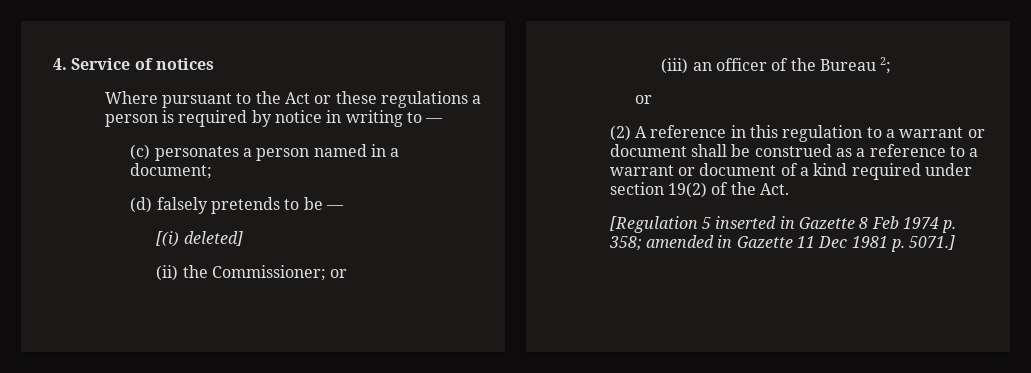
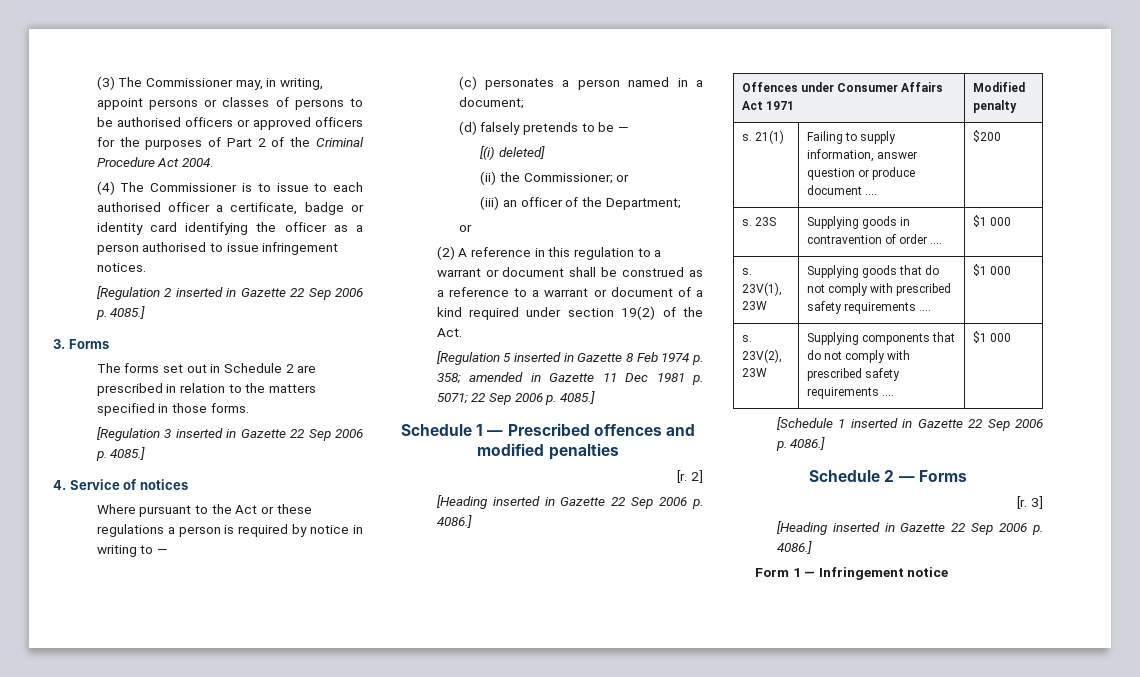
(53, 64) none -> [96,76,323,90] [96,97,363,110] [96,117,363,130] [96,137,365,150] [96,157,214,167] [96,181,363,195] [96,202,364,215] [96,222,363,235] [96,242,339,255] [96,263,146,272] [96,286,364,300] [95,306,146,320] [53,339,109,349] [96,363,317,373] [96,383,316,396] [96,403,249,416] [96,427,364,441] [95,447,146,461] (3) The Commissioner may, in writing, appoint persons or classes of persons to be authorised officers or approved officers for the purposes of Part 2 of the Criminal Procedure Act 2004. // (4) The Commissioner is to issue to each authorised officer a certificate, badge or identity card identifying the officer as a person authorised to issue infringement notices. // [Regulation 2 inserted in Gazette 22 Sep 2006 p. 4085.] // 3. Forms // The forms set out in Schedule 2 are prescribed in relation to the matters specified in those forms. // [Regulation 3 inserted in Gazette 22 Sep 2006 p. 4085.] //
[819,57,892,74] Bureau 2; -> [605,198,681,210] Department;
[909,235,956,250] 5071.] -> [436,391,595,405] [401,423,695,436] [477,443,619,460] [677,470,703,483] [436,495,703,509] [436,515,472,528] [741,82,944,92] [741,101,794,110] [972,82,1025,92] [972,100,1017,113] [741,130,784,144] [806,131,897,144] [806,149,917,162] [806,167,916,180] [806,185,877,195] [972,130,1001,142] [741,217,776,226] [806,216,911,229] [806,234,943,244] [972,215,1011,227] [741,268,752,275] [741,282,782,296] [741,301,767,310] [806,265,940,278] [806,283,952,296] [806,301,932,314] [972,264,1011,276] [741,335,752,342] [741,349,782,363] [741,368,767,377] [806,332,956,345] [806,350,911,363] [806,368,900,381] [806,387,894,399] [972,331,1011,343] [776,417,1043,431] [775,437,826,451] [809,470,967,482] [1017,496,1043,509] [776,521,1043,535] [776,541,812,554] [754,567,949,580] 5071; 22 Sep 2006 p. 4085.] // Schedule 1 — Prescribed offences and modified penalties // [r. 2] // [Heading inserted in Gazette 22 Sep 2006 p. 4086.] // Offences under Consumer Affairs Act 1971 | Modified penalty // s. 21(1) | Failing to supply information, answer question or produce document .... | $200 // s. 23S | Supplying goods in contravention of order .... | $1 000 // s. 23V(1), 23W | Supplying goods that do not comply with prescribed safety requirements .... | $1 000 // s. 23V(2), 23W | Supplying components that do not comply with prescribed safety requirements .... | $1 000 // [Schedule 1 inserted in Gazette 22 Sep 2006 p. 4086.] // Schedule 2 — Forms // [r. 3] // [Heading inserted in Gazette 22 Sep 2006 p. 4086.] // Form 1 — Infringement notice

